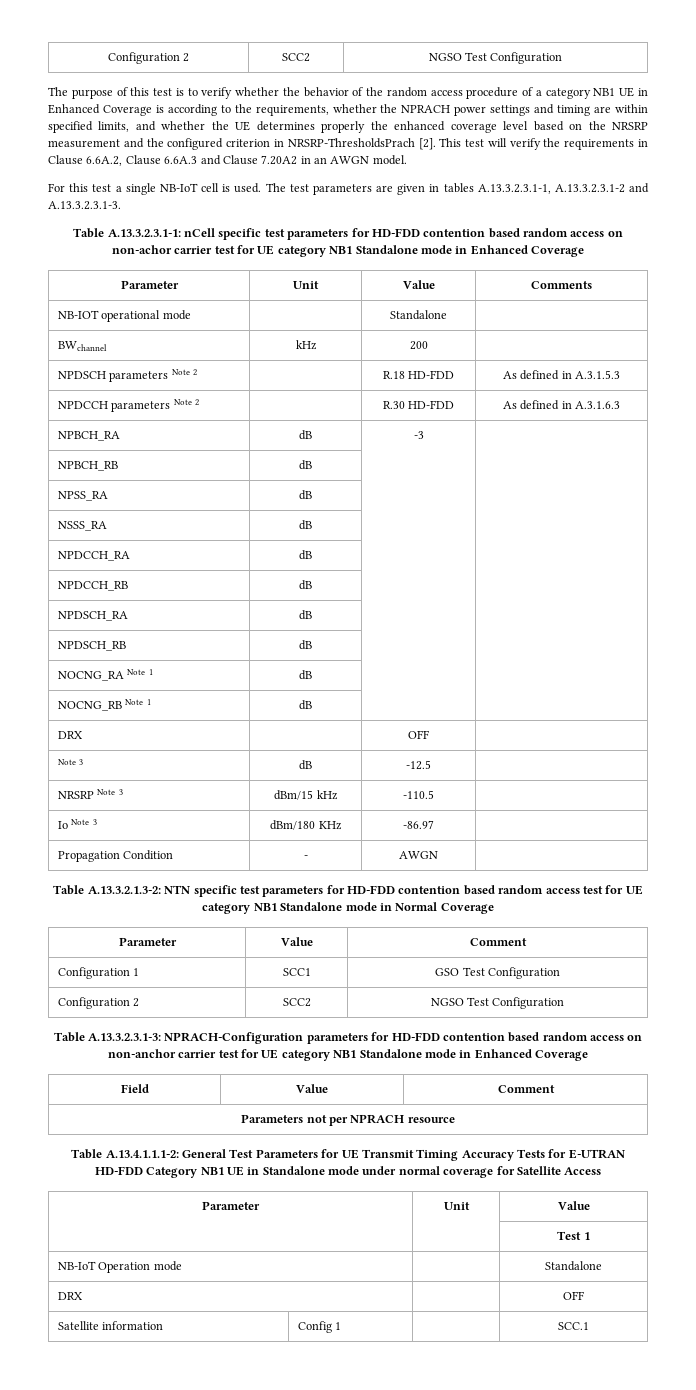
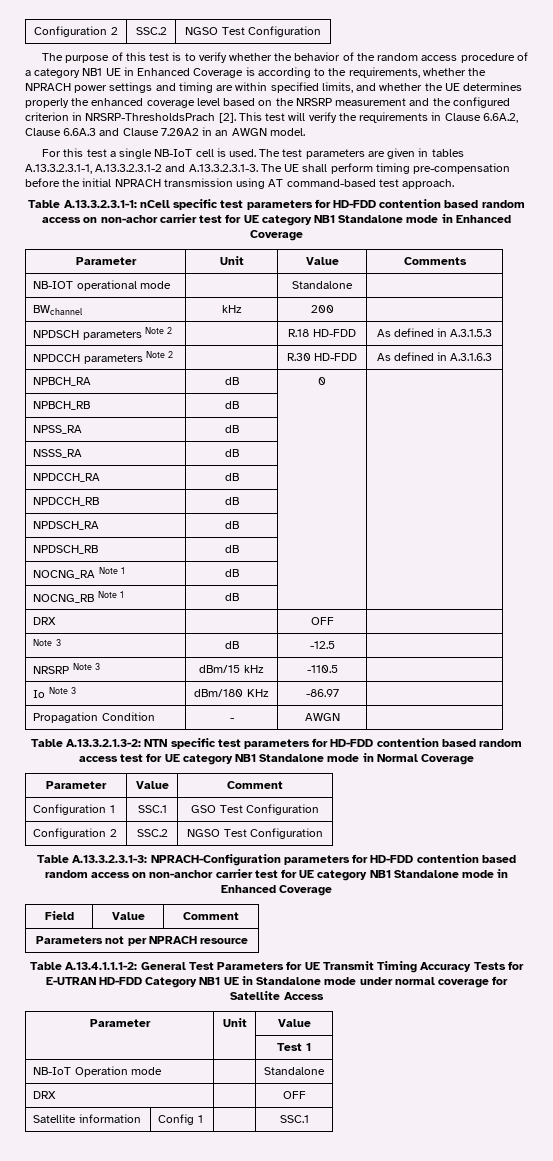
[107,52,190,64] [282,53,310,62] Configuration 2 | SCC2 -> [34,26,118,37] [135,27,167,35] Configuration 2 | SSC.2
(121, 205) none -> [260,163,511,174] [25,178,455,189] The UE shall perform timing pre-compensation before the initial NPRACH transmission using AT command-based test approach.
[413,431,424,439] -3 -> [318,377,326,385] 0
[282,968,311,976] SCC1 -> [137,805,167,813] SSC.1
[282,998,311,1007] SCC2 -> [136,829,168,837] SSC.2
[558,1322,589,1330] SCC.1 -> [279,1115,309,1123] SSC.1

